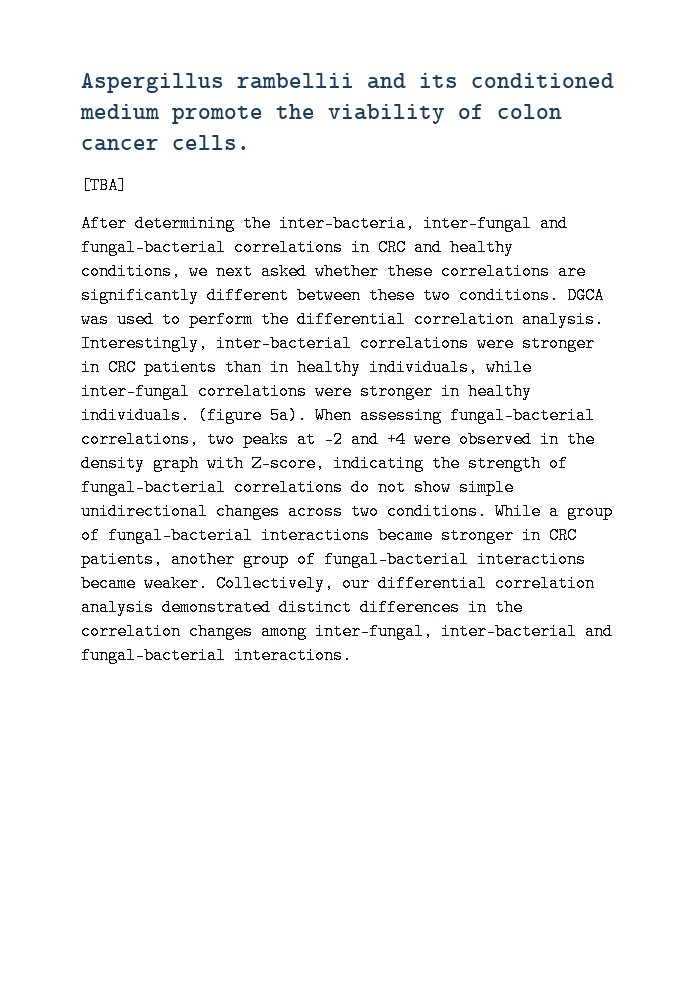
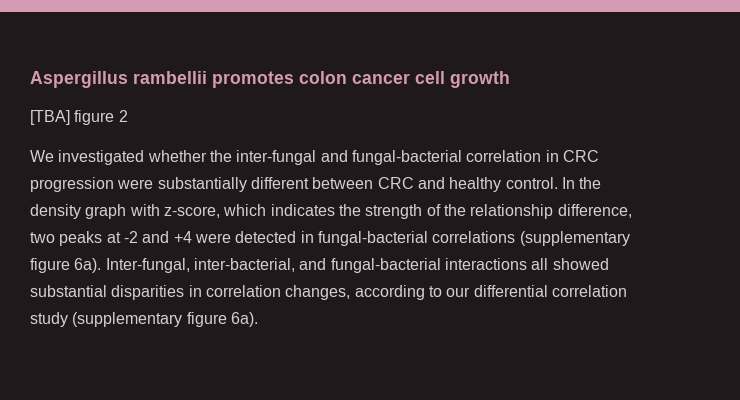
[367,73,614,89] [80,104,562,124] [81,135,250,151] [81,177,127,194] [81,215,415,232] and its conditioned medium promote the viability of colon cancer cells. // [TBA] // After determining the inter-bacteria, -> [212,71,510,88] [30,110,128,125] [30,150,232,165] promotes colon cancer cell growth // [TBA] figure 2 // We investigated whether the
[234,239,514,256] [81,263,586,280] [81,287,604,304] [81,311,604,328] [81,335,595,352] [81,359,532,376] [81,383,532,400] [81,407,595,424] [81,431,199,448] correlations in CRC and healthy conditions, we next asked whether these correlations are significantly different between these two conditions. DGCA was used to perform the differential correlation analysis. Interestingly, inter-bacterial correlations were stronger in CRC patients than in healthy individuals, while inter-fungal correlations were stronger in healthy individuals. (figure 5a). When assessing fungal-bacterial correlations, -> [466,150,599,162] [30,177,602,192] [30,204,632,219] correlation in CRC progression were substantially different between CRC and healthy control. In the density graph with z-score, which indicates the strength of the relationship difference,
[459,431,595,448] [81,455,568,472] [81,479,514,496] [81,503,613,520] [81,527,577,544] [81,551,586,568] [81,575,595,592] [81,599,523,616] [81,623,613,640] [81,647,352,664] observed in the density graph with Z-score, indicating the strength of fungal-bacterial correlations do not show simple unidirectional changes across two conditions. While a group of fungal-bacterial interactions became stronger in CRC patients, another group of fungal-bacterial interactions became weaker. Collectively, our differential correlation analysis demonstrated distinct differences in the correlation changes among inter-fungal, inter-bacterial and fungal-bacterial interactions. -> [235,231,630,246] [30,258,609,273] [30,285,627,300] [30,312,258,327] detected in fungal-bacterial correlations (supplementary figure 6a). Inter-fungal, inter-bacterial, and fungal-bacterial interactions all showed substantial disparities in correlation changes, according to our differential correlation study (supplementary figure 6a).

